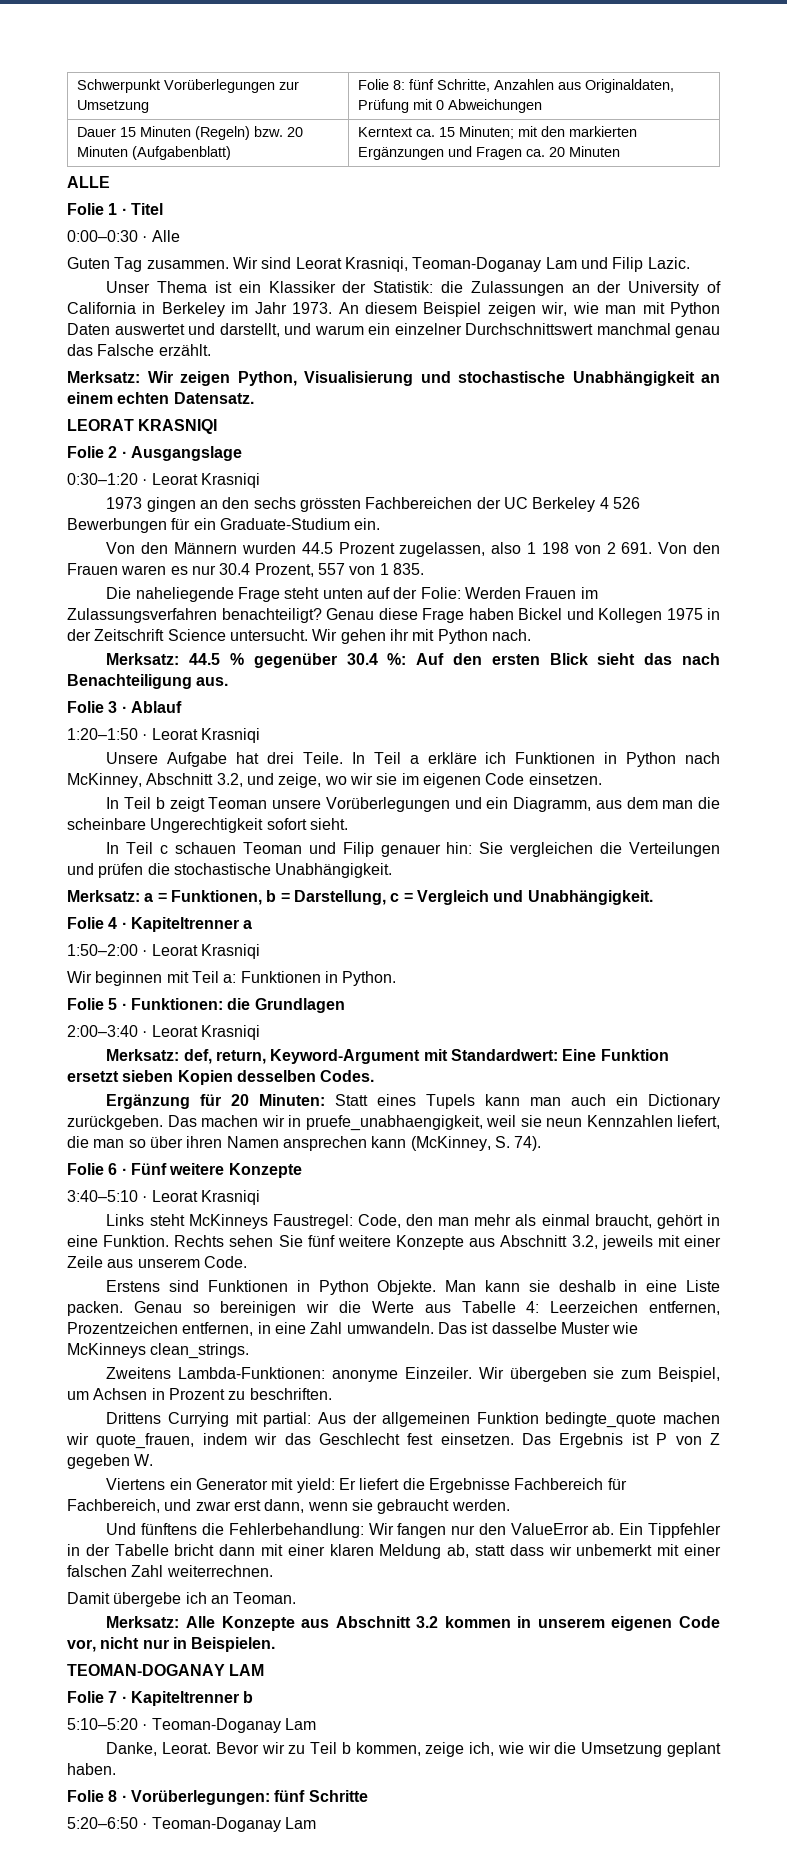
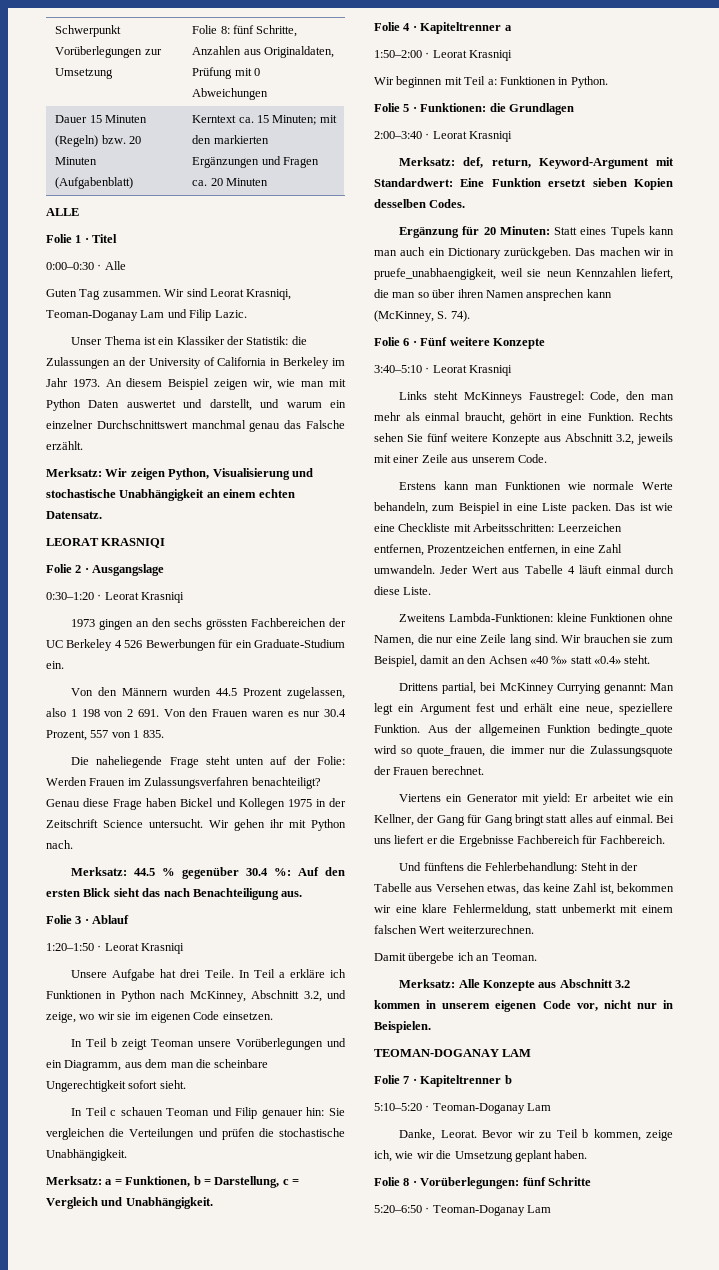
[169,1280,721,1295] [67,1301,540,1316] sind Funktionen in Python Objekte. Man kann sie deshalb in eine Liste packen. Genau so bereinigen wir die Werte aus Tabelle 4: -> [443,481,673,490] [374,502,674,514] [374,523,555,532] kann man Funktionen wie normale Werte behandeln, zum Beispiel in eine Liste packen. Das ist wie eine Checkliste mit Arbeitsschritten:
[437,1322,639,1334] [67,1343,250,1359] [106,1367,720,1382] [67,1388,332,1400] [106,1412,312,1427] Das ist dasselbe Muster wie McKinneys clean_strings. // Zweitens Lambda-Funktionen: anonyme Einzeiler. Wir übergeben sie zum Beispiel, um Achsen in Prozent zu beschriften. // Drittens Currying mit partial: -> [440,565,674,574] [374,586,432,595] [399,613,673,622] [374,634,673,646] [374,655,651,667] [399,682,674,694] [374,703,673,715] [374,724,420,733] Jeder Wert aus Tabelle 4 läuft einmal durch diese Liste. // Zweitens Lambda-Funktionen: kleine Funktionen ohne Namen, die nur eine Zeile lang sind. Wir brauchen sie zum Beispiel, damit an den Achsen «40 %» statt «0.4» steht. // Drittens partial, bei McKinney Currying genannt: Man legt ein Argument fest und erhält eine neue, speziellere Funktion.
[662,1412,720,1424] [66,1433,720,1449] [67,1454,154,1469] machen wir quote_frauen, indem wir das Geschlecht fest einsetzen. Das Ergebnis ist P von Z gegeben W. -> [374,745,673,757] [374,766,484,775] wird so quote_frauen, die immer nur die Zulassungsquote der Frauen berechnet.
[359,1478,627,1493] [67,1499,510,1514] [106,1523,721,1538] [67,1544,721,1559] [67,1565,273,1577] liefert die Ergebnisse Fachbereich für Fachbereich, und zwar erst dann, wenn sie gebraucht werden. // Und fünftens die Fehlerbehandlung: Wir fangen nur den ValueError ab. Ein Tippfehler in der Tabelle bricht dann mit einer klaren Meldung ab, statt dass wir unbemerkt mit einer falschen Zahl weiterrechnen. -> [592,793,674,802] [374,814,674,826] [374,835,665,847] [399,862,639,874] [374,883,674,895] [374,904,673,916] [374,925,534,934] arbeitet wie ein Kellner, der Gang für Gang bringt statt alles auf einmal. Bei uns liefert er die Ergebnisse Fachbereich für Fachbereich. // Und fünftens die Fehlerbehandlung: Steht in der Tabelle aus Versehen etwas, das keine Zahl ist, bekommen wir eine klare Fehlermeldung, statt unbemerkt mit einem falschen Wert weiterzurechnen.

